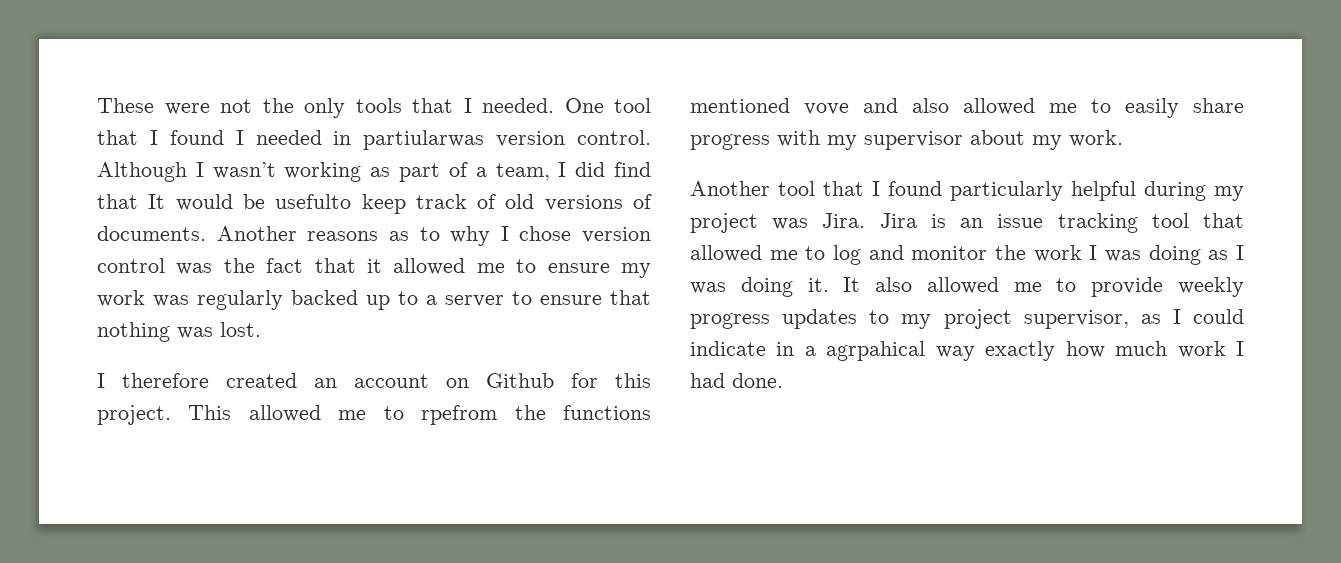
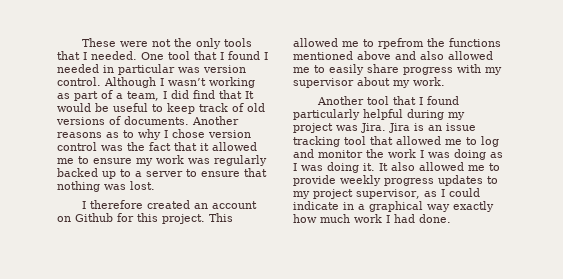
[363,130,485,150] partiularwas -> [118,64,200,75] particular was
[275,194,352,209] usefulto -> [113,103,163,112] useful to
[804,103,849,115] vove -> [357,51,391,60] above
[826,341,926,361] agrpahical -> [369,201,423,212] graphical

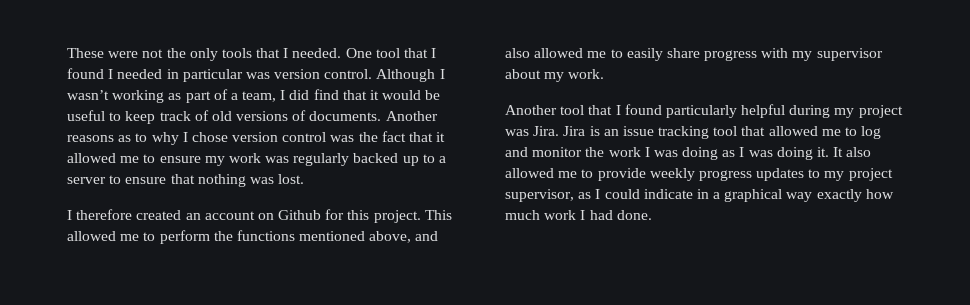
[245,91,254,99] It -> [370,90,380,100] it
[378,38,424,49] rpefrom -> [159,230,210,244] perform
[357,51,391,60] above -> [369,231,412,243] above,

